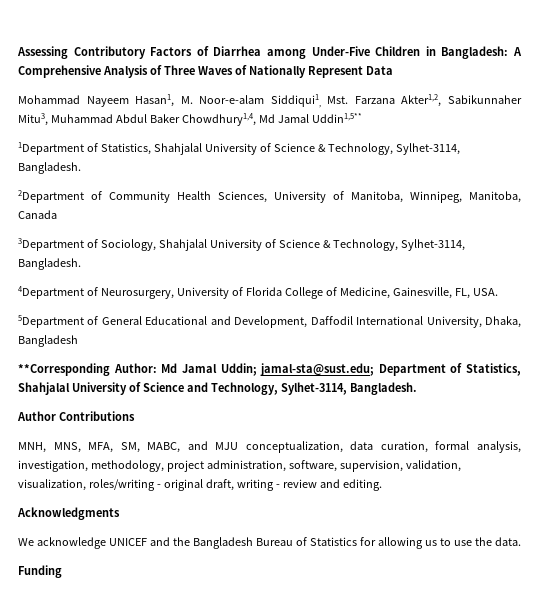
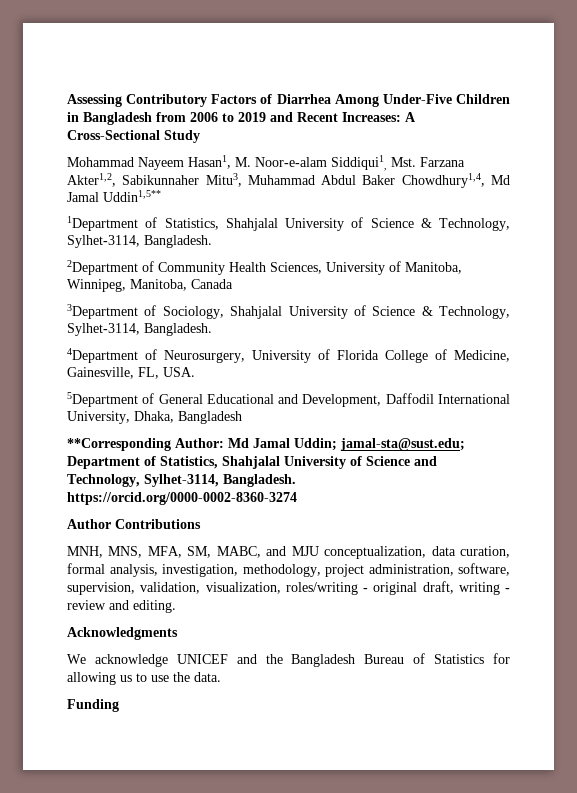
[267,49,306,59] among -> [334,94,379,107] Among
[441,46,523,59] [18,65,393,78] Bangladesh: A Comprehensive Analysis of Three Waves of Nationally Represent Data -> [83,112,416,125] [67,130,200,143] Bangladesh from 2006 to 2019 and Recent Increases: A Cross-Sectional Study
(417, 388) none -> [67,492,297,505] https://orcid.org/0000-0002-8360-3274

